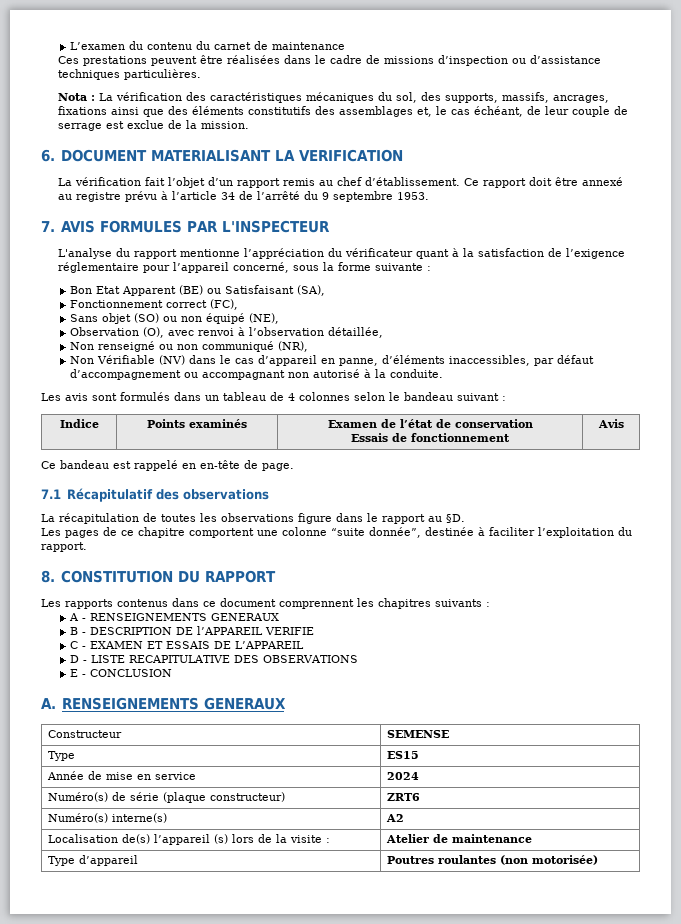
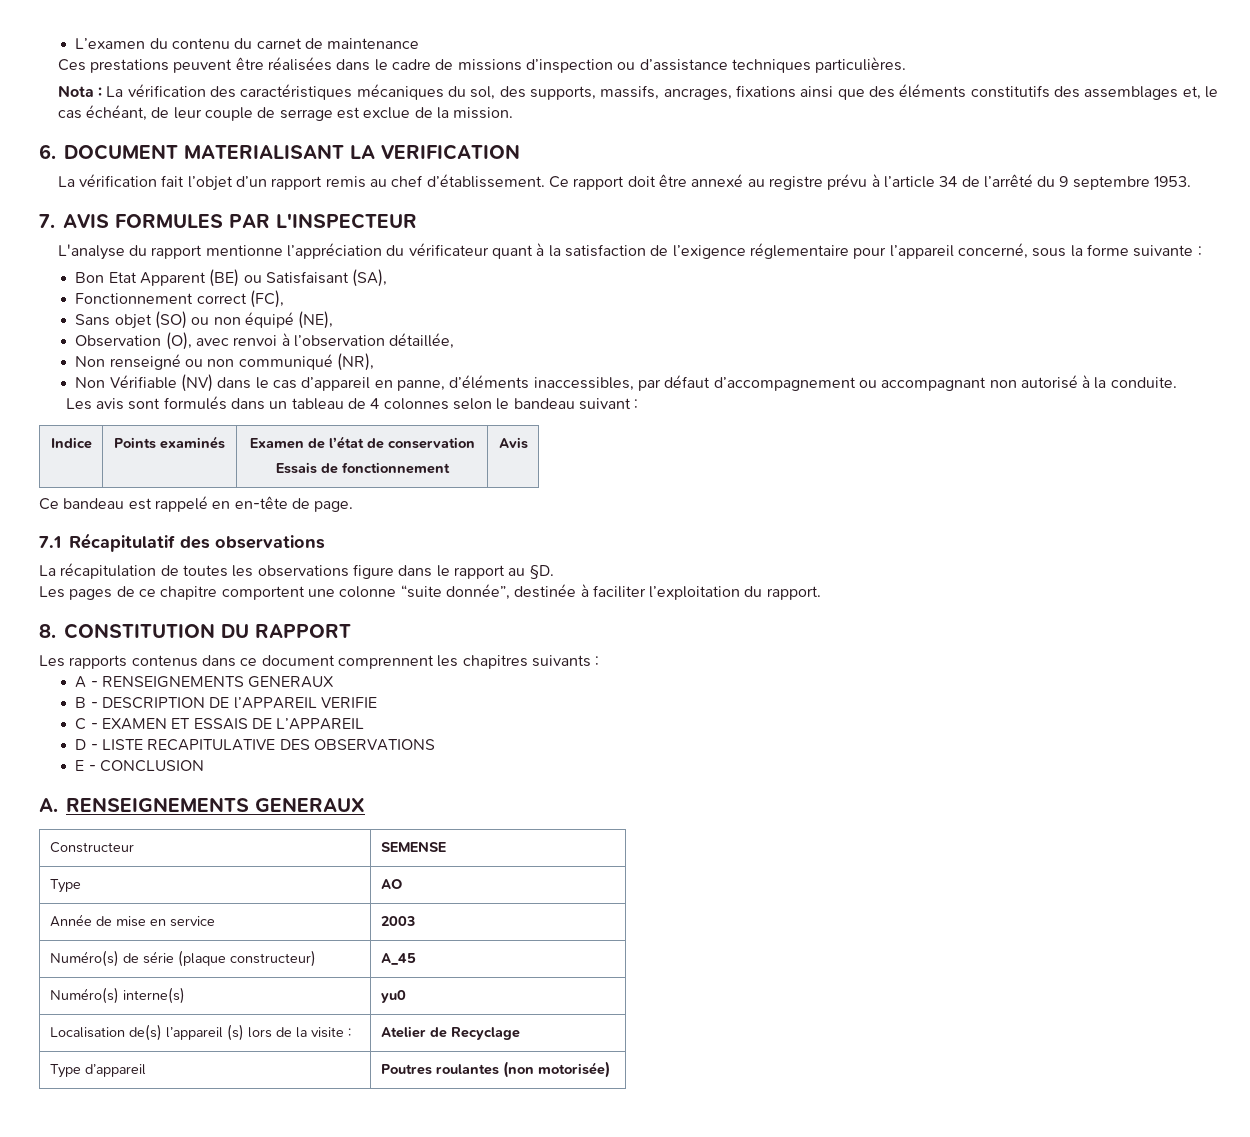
[387,751,420,759] ES15 -> [380,879,402,889] AO
[387,772,420,780] 2024 -> [380,916,415,926] 2003
[387,793,421,801] ZRT6 -> [380,953,416,965] A_45
[386,814,405,822] A2 -> [380,990,406,1003] yu0
[452,834,533,843] maintenance -> [450,1027,520,1040] Recyclage

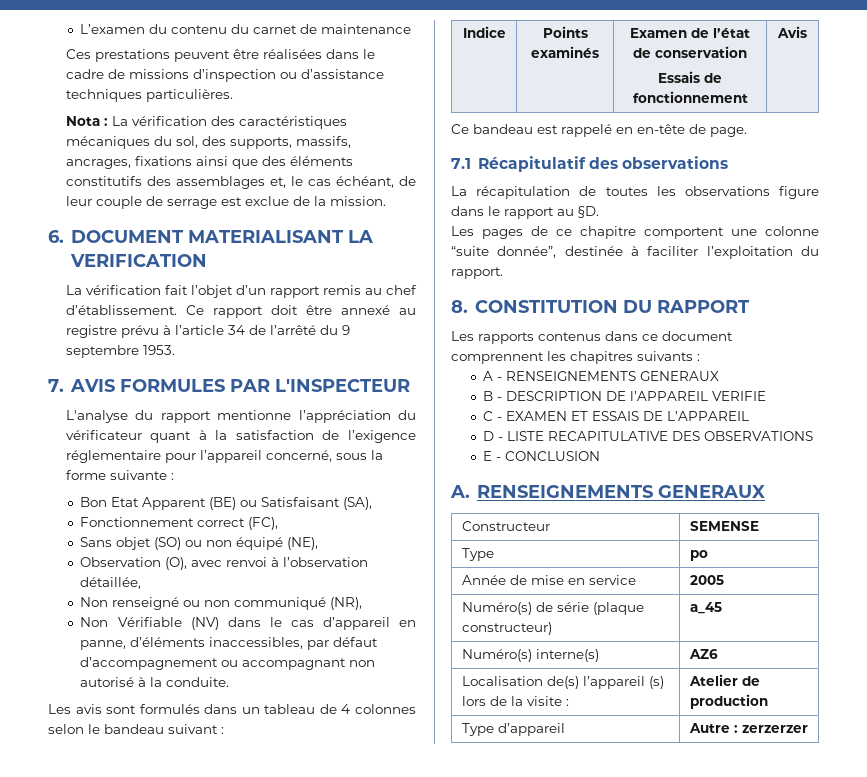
[380,879,402,889] AO -> [689,550,708,561] po
[380,916,415,926] 2003 -> [689,575,724,585] 2005
[380,953,416,965] A_45 -> [689,602,722,614] a_45
[380,990,406,1003] yu0 -> [688,649,718,659] AZ6
[450,1027,520,1040] Recyclage -> [689,694,768,709] production
[380,1061,610,1078] Poutres roulantes (non motorisée) -> [688,723,808,733] Autre : zerzerzer

